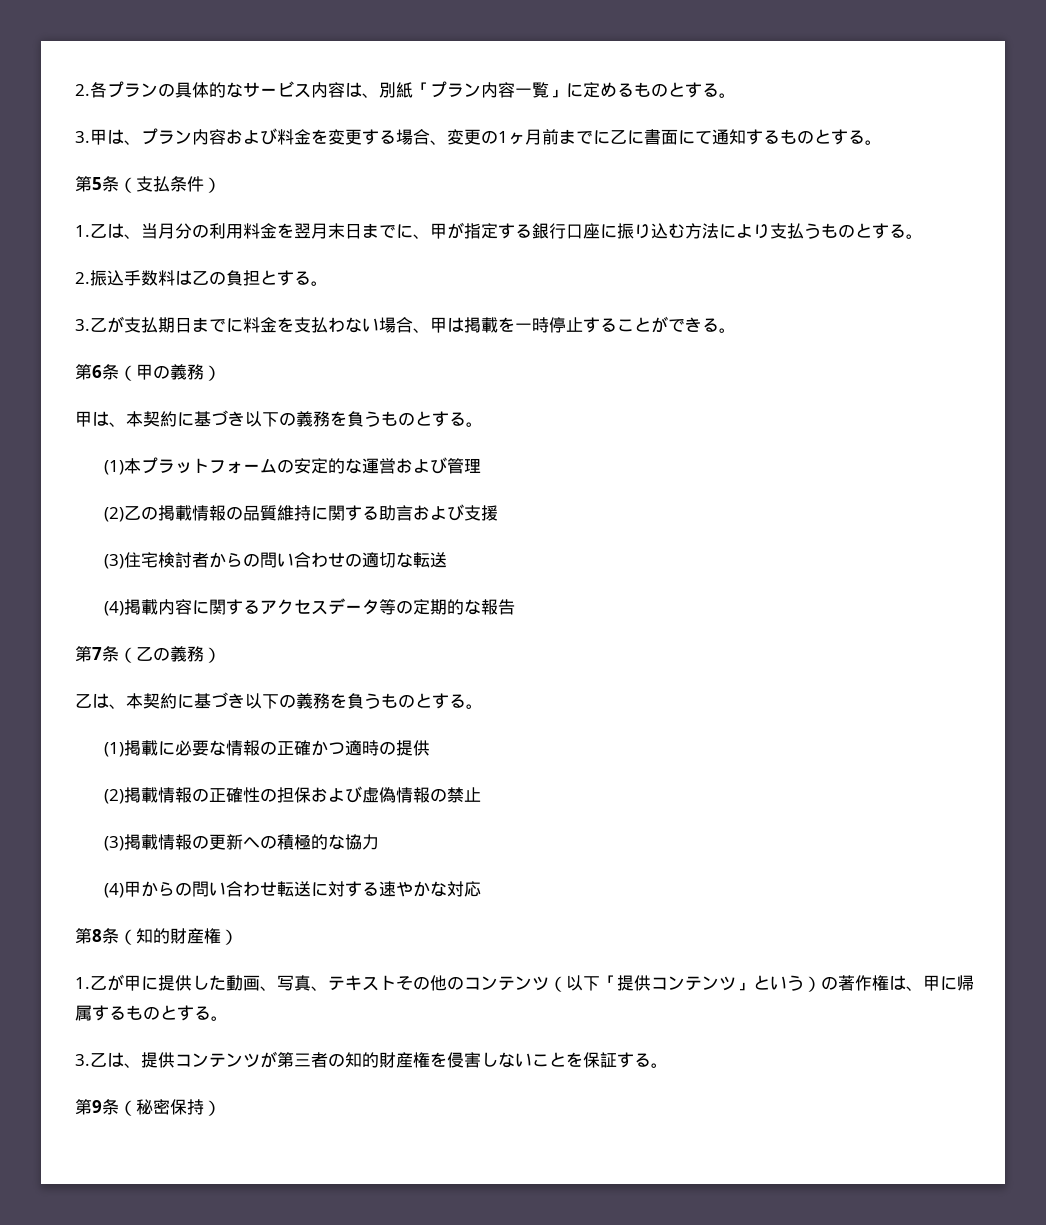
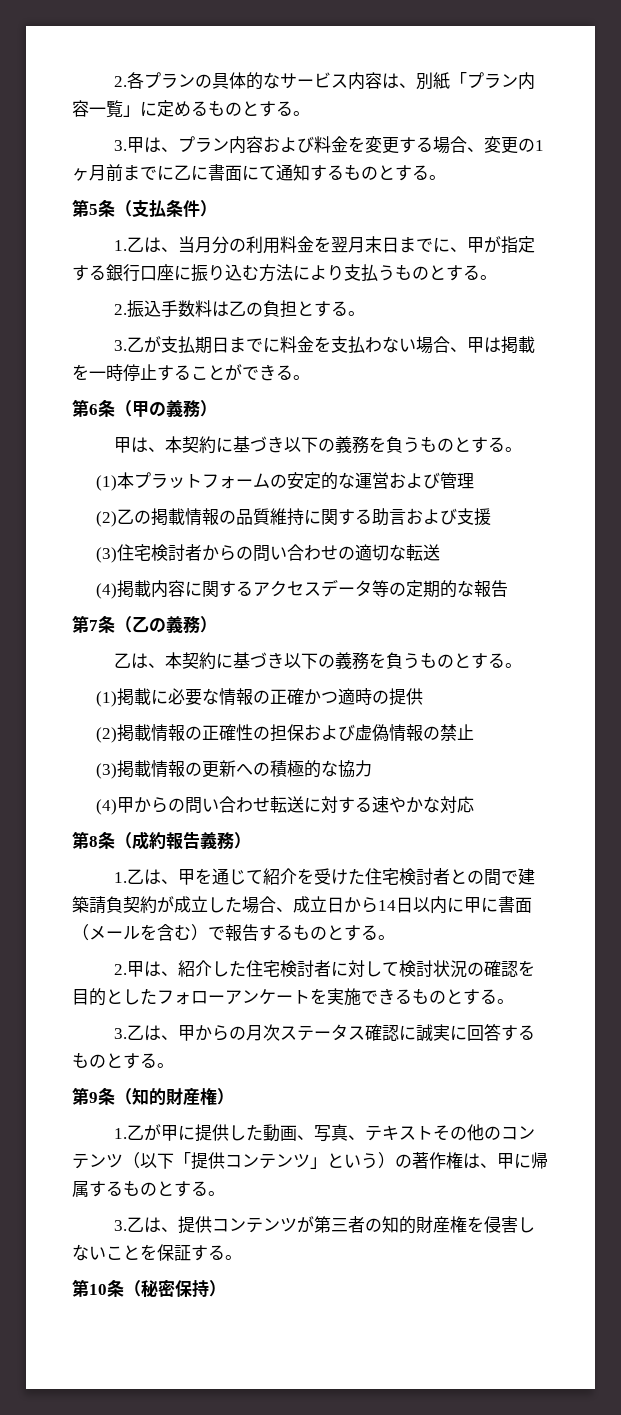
(136, 937) none -> [132,831,251,850] [114,868,536,886] [72,896,532,914] [72,924,395,941] [114,960,536,978] [72,988,514,1006] [114,1023,536,1042] [72,1052,174,1069] [72,1087,132,1105] 成約報告義務） // 1.乙は、甲を通じて紹介を受けた住宅検討者との間で建築請負契約が成立した場合、成立日から14日以内に甲に書面（メールを含む）で報告するものとする。 // 2.甲は、紹介した住宅検討者に対して検討状況の確認を目的としたフォローアンケートを実施できるものとする。 // 3.乙は、甲からの月次ステータス確認に誠実に回答するものとする。 // 第9条（
[92,1100,102,1113] 9 -> [89,1284,107,1295] 10

